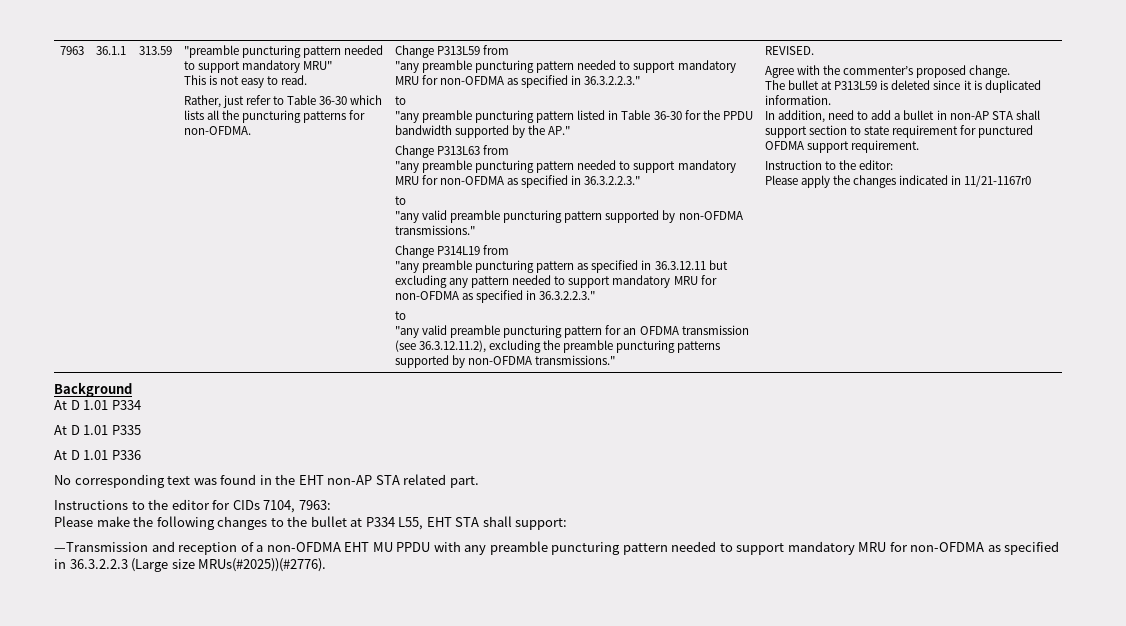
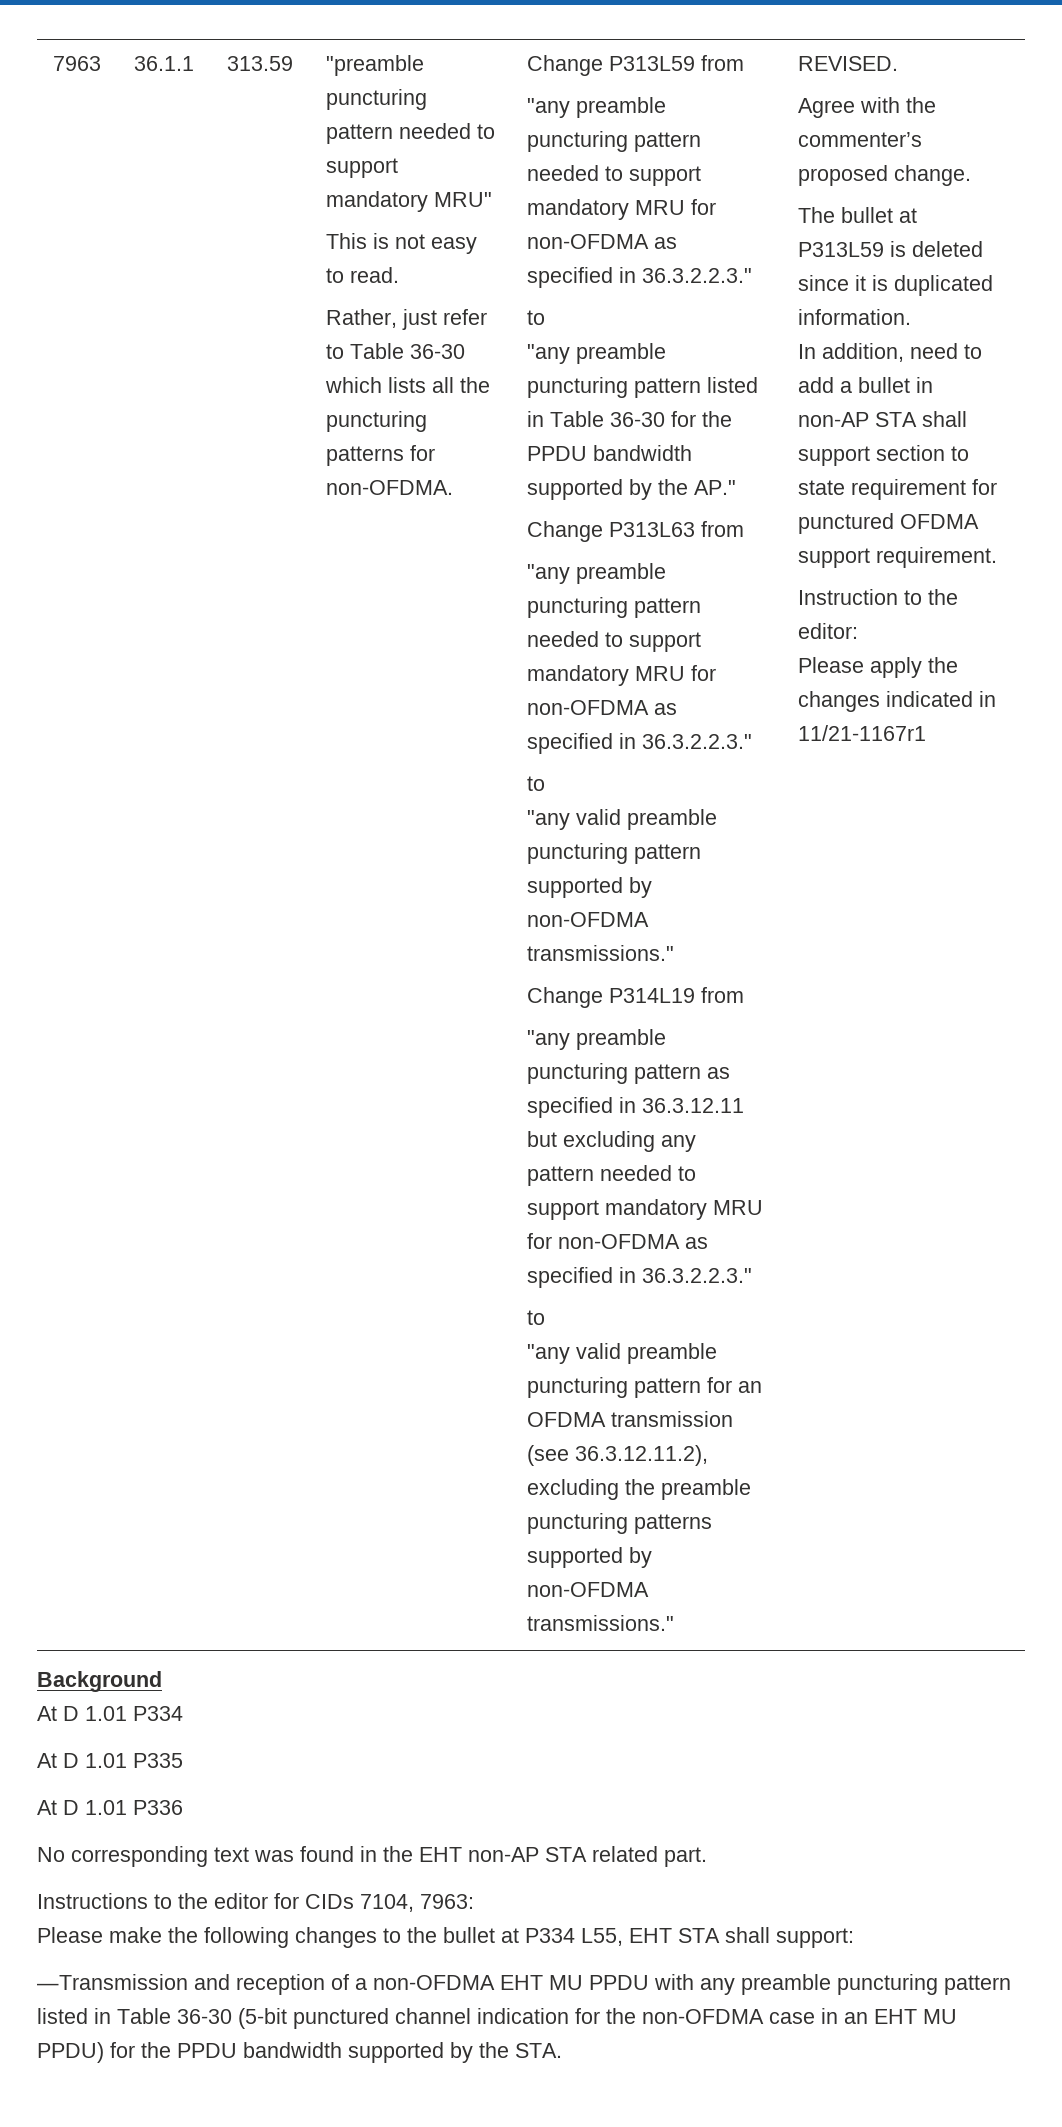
[964,175,1032,187] 11/21-1167r0 -> [798,725,927,741] 11/21-1167r1
[671,541,1060,555] [54,558,327,572] needed to support mandatory MRU for non-OFDMA as specified in 36.3.2.2.3 (Large size MRUs(#2025))(#2776). -> [37,2008,957,2029] [37,2042,562,2063] listed in Table 36-30 (5-bit punctured channel indication for the non-OFDMA case in an EHT MU PPDU) for the PPDU bandwidth supported by the STA.

